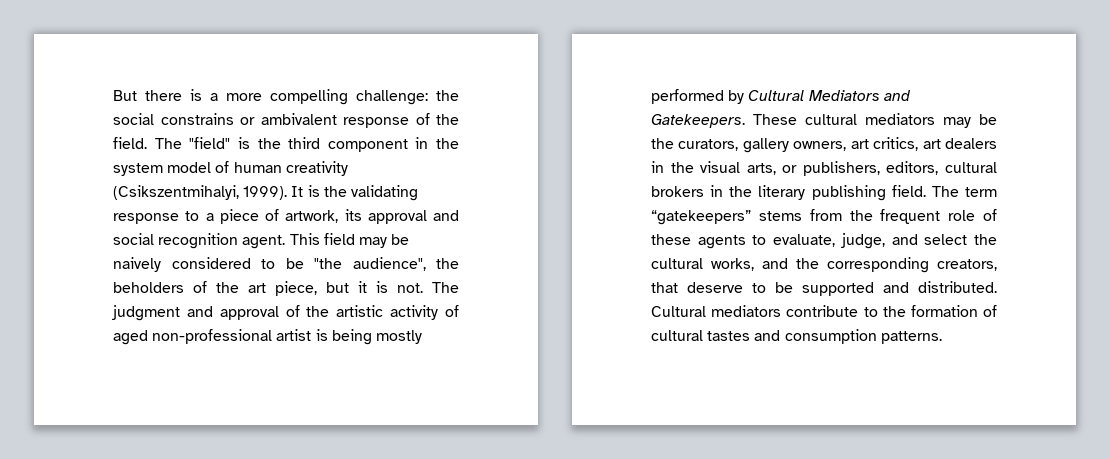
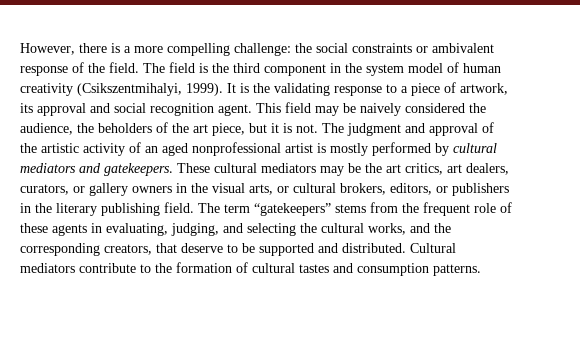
[113,90,137,101] But -> [20,43,75,55] However,
[160,113,234,125] constrains -> [352,43,412,53] constraints
[189,137,231,149] "field" -> [169,62,195,73] field
[261,257,426,271] to be "the audience", -> [469,103,486,113] [20,123,73,135] the audience,
[113,329,273,345] aged non-professional -> [145,142,281,156] an aged nonprofessional
[331,329,372,345] being -> (326, 148) none
[748,90,911,101] [651,114,745,128] Cultural Mediators and Gatekeepers. -> [453,143,497,153] [20,163,173,176] cultural mediators and gatekeepers.
[678,137,997,153] curators, gallery owners, art critics, art dealers -> [386,163,509,175] [20,183,172,196] art critics, art dealers, curators, or gallery owners
[802,161,997,176] [651,186,704,197] publishers, editors, cultural brokers -> [293,183,509,196] cultural brokers, editors, or publishers
[752,233,968,249] to evaluate, judge, and select -> [91,223,296,236] in evaluating, judging, and selecting

